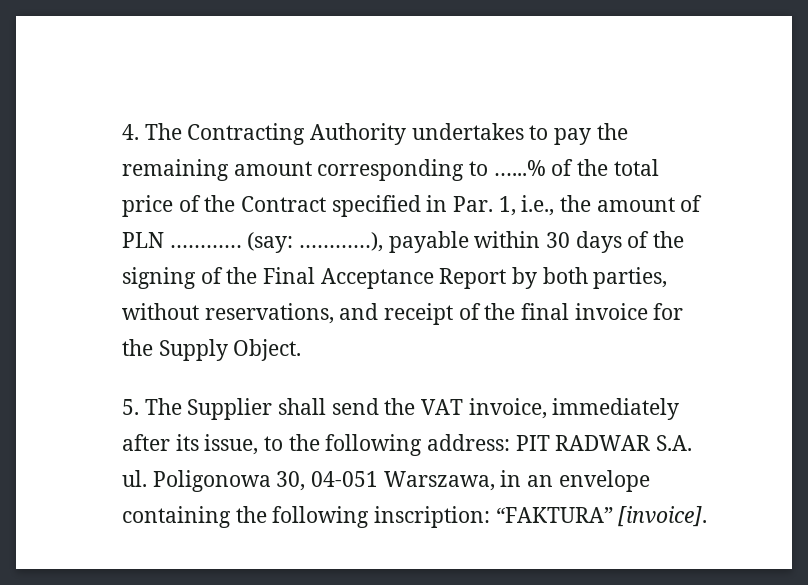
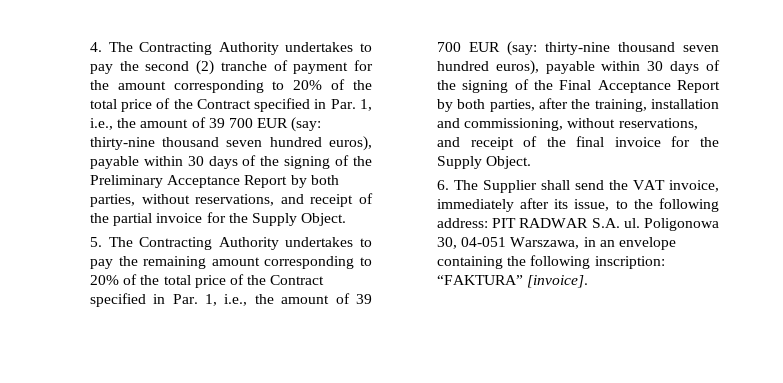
[121,159,546,181] remaining amount corresponding to …...% -> [145,60,374,75] [89,80,323,93] second (2) tranche of payment for the amount corresponding to 20%
[121,232,383,253] PLN ………… (say: …………), -> [208,117,322,132] [89,136,372,151] [89,155,372,169] [89,175,339,188] [89,193,373,207] [89,212,347,226] [89,237,372,250] [89,256,372,269] [89,274,325,288] [89,293,372,307] [436,41,719,56] [436,60,539,75] 39 700 EUR (say: thirty-nine thousand seven hundred euros), payable within 30 days of the signing of the Preliminary Acceptance Report by both parties, without reservations, and receipt of the partial invoice for the Supply Object. // 5. The Contracting Authority undertakes to pay the remaining amount corresponding to 20% of the total price of the Contract specified in Par. 1, i.e., the amount of 39 700 EUR (say: thirty-nine thousand seven hundred euros),
(668, 278) none -> [538,98,719,112] [436,118,564,131] after the training, installation and commissioning,
[121,399,139,415] 5. -> [436,180,449,190] 6.

